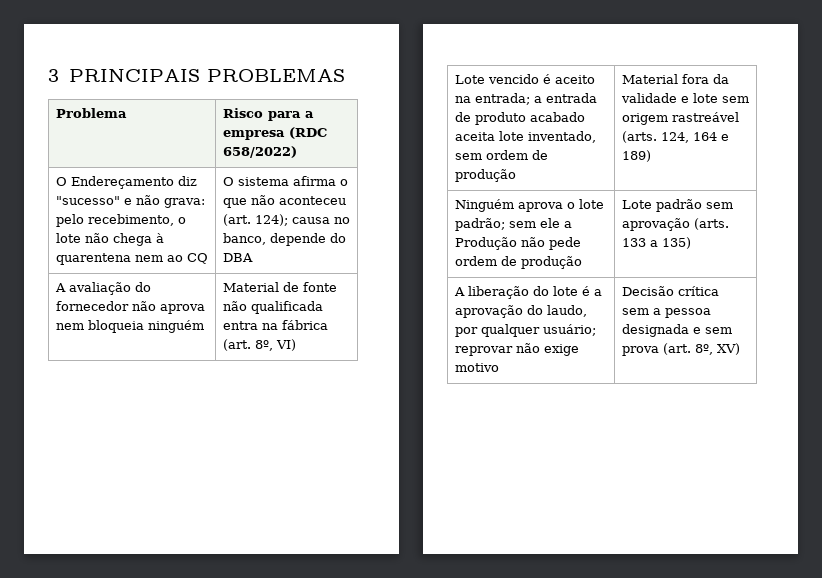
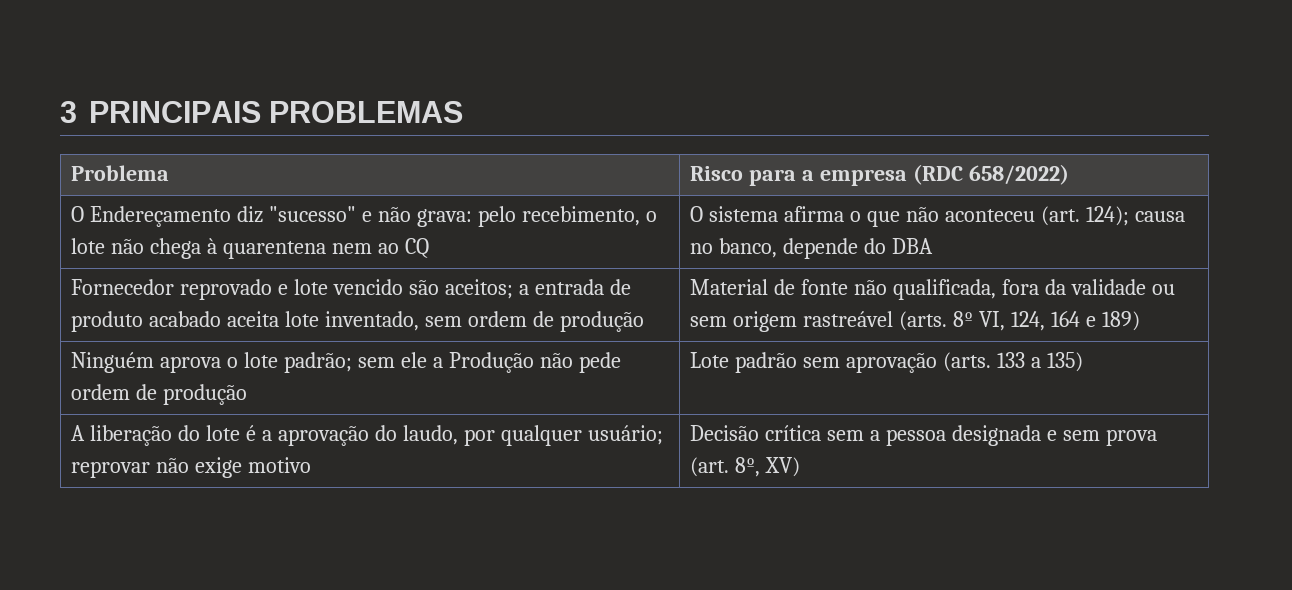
[54,282,151,295] [55,301,205,314] [55,320,204,333] [222,282,337,292] [222,301,323,314] [222,320,328,330] [222,339,296,351] [454,74,595,84] [454,93,530,105] A avaliação do fornecedor não aprova nem bloqueia ninguém | Material de fonte não qualificada entra na fábrica (art. 8º, VI) // Lote vencido é aceito na entrada; -> [71,279,513,300] Fornecedor reprovado e lote vencido são aceitos;
(678, 79) none -> [774,279,997,300] de fonte não qualificada,
[680,93,718,103] e lote -> [1151,284,1175,295] ou
(657, 137) none -> [953,311,1006,331] 8º VI,

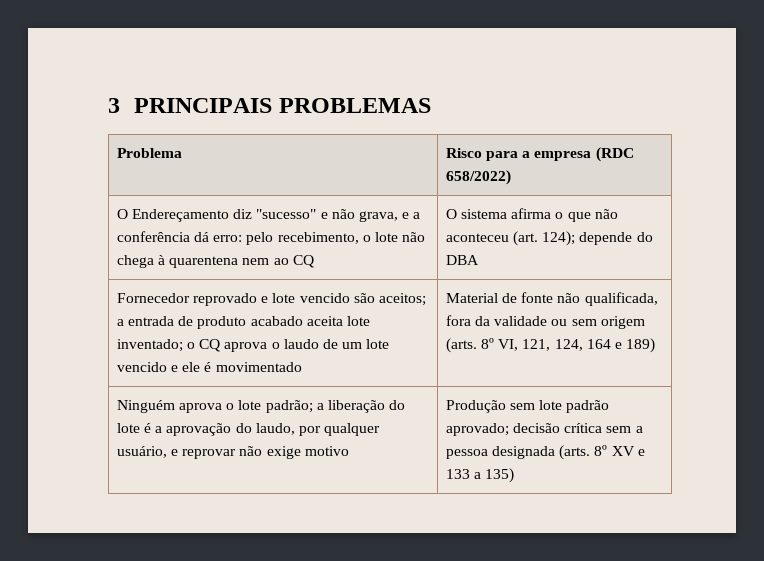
[416,209,472,227] grava: -> [358,211,421,222] [116,231,243,242] grava, e a conferência dá erro:
[1134,211,1185,222] [690,238,778,258] causa no banco, -> (576, 238) none
[325,311,644,332] inventado, sem ordem de produção -> [116,339,390,352] [116,362,302,372] inventado; o CQ aprova o laudo de um lote vencido e ele é movimentado
[803,311,894,327] rastreável -> (645, 322) none
(1006, 321) none -> [522,339,551,351] 121,
[358,352,621,373] [71,384,248,405] [690,352,1083,373] [71,425,86,441] sem ele a Produção não pede ordem de produção | Lote padrão sem aprovação (arts. 133 a 135) // A -> [316,403,324,410] a
[587,425,663,445] usuário; -> [116,446,179,458] usuário, e
[690,425,760,441] Decisão -> [445,400,610,413] [445,423,561,436] Produção sem lote padrão aprovado; decisão
[1046,429,1157,446] [690,457,801,477] e sem prova (art. 8º, XV) -> [559,445,645,460] [445,468,515,483] (arts. 8º XV e 133 a 135)

